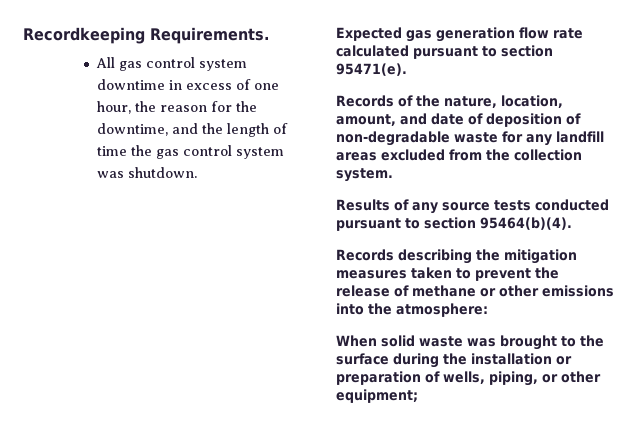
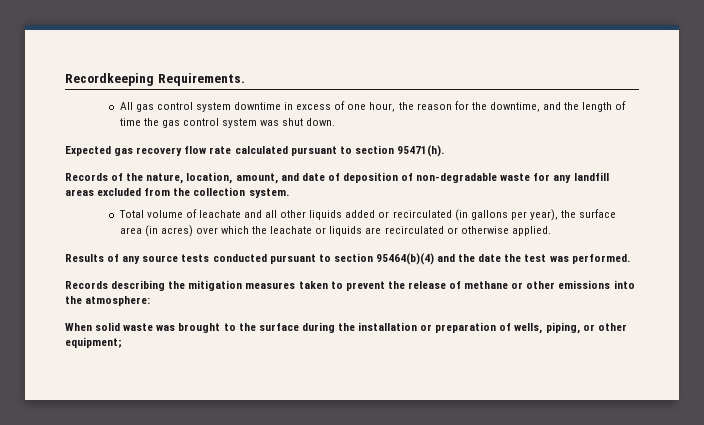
[128,167,198,178] shutdown. -> [282,118,336,126] shut down.
[436,27,515,42] generation -> [136,147,183,156] recovery
[336,63,407,76] 95471(e). -> [396,145,444,157] 95471(h).
(393, 175) none -> [118,209,617,221] [119,225,551,237] // Total volume of leachate and all other liquids added or recirculated (in gallons per year), the surface area (in acres) over which the leachate or liquids are recirculated or otherwise applied.
[480,217,572,230] 95464(b)(4). -> [375,253,630,265] 95464(b)(4) and the date the test was performed.

